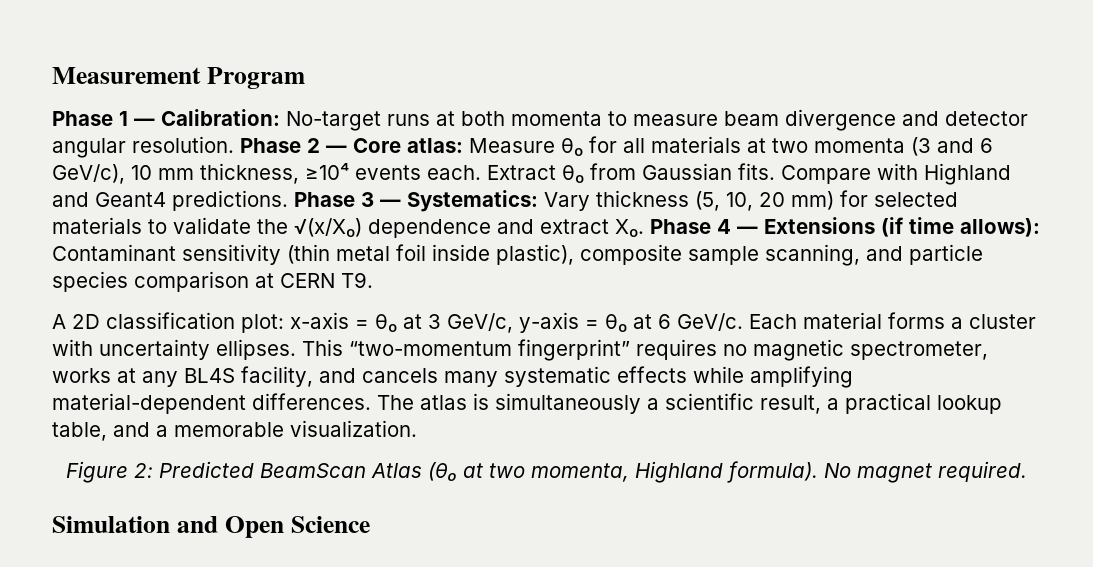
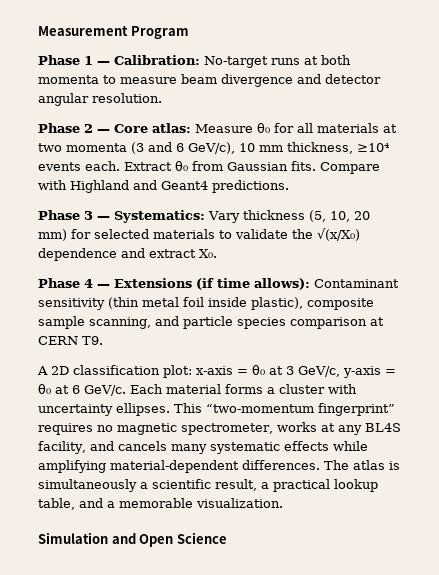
(234, 144) none -> (162, 98) //
(288, 200) none -> (289, 186) //
(644, 228) none -> (217, 253) //
[66,461,1027,483] // Figure 2: Predicted BeamScan Atlas (θ₀ at two momenta, Highland formula). No magnet required. -> (283, 503) none

